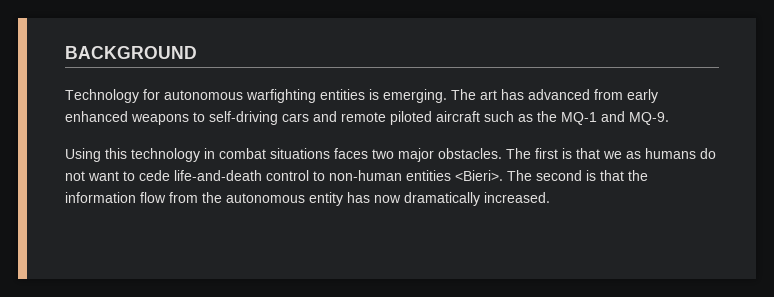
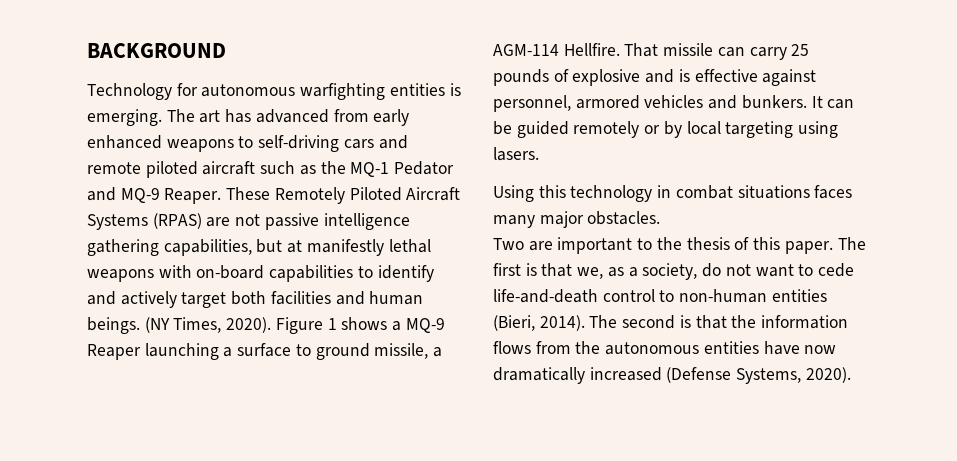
[601,111,669,125] and MQ-9. -> [394,161,455,175] [87,187,461,204] [87,213,410,230] [87,239,431,256] [87,265,434,282] [87,291,424,308] [87,317,445,334] [87,343,443,360] [493,43,810,60] [493,69,817,86] [493,95,855,112] [493,121,839,138] [493,147,539,161] Pedator and MQ-9 Reaper. These Remotely Piloted Aircraft Systems (RPAS) are not passive intelligence gathering capabilities, but at manifestly lethal weapons with on-board capabilities to identify and actively target both facilities and human beings. (NY Times, 2020). Figure 1 shows a MQ-9 Reaper launching a surface to ground missile, a AGM-114 Hellfire. That missile can carry 25 pounds of explosive and is effective against personnel, armored vehicles and bunkers. It can be guided remotely or by local targeting using lasers.
[372,149,394,159] two -> [493,215,535,228] many
[506,148,696,159] The first is that we as humans -> [493,237,866,254] [493,263,698,280] // Two are important to the thesis of this paper. The first is that we, as a society,
[455,170,503,181] <Bieri>. -> [493,315,585,331] (Bieri, 2014).
[140,192,166,203] flow -> [493,341,531,354] flows
[309,192,550,206] entity has now dramatically increased. -> [703,341,837,355] [493,367,851,384] entities have now dramatically increased (Defense Systems, 2020).

